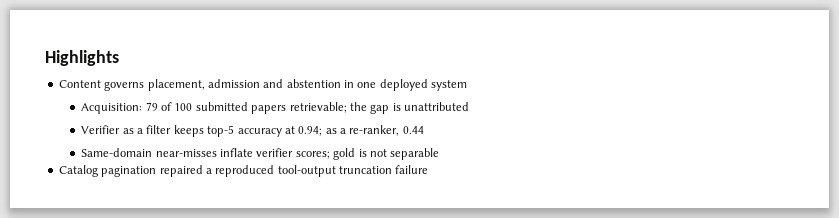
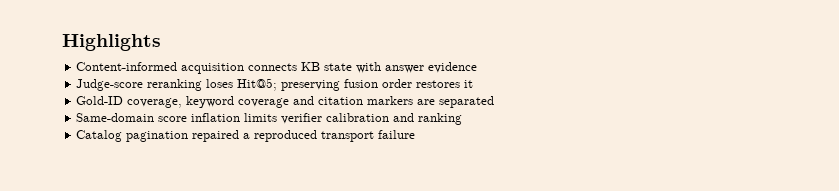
[58,79,468,91] [81,102,470,114] [81,125,424,137] [81,148,440,160] Content governs placement, admission and abstention in one deployed system // Acquisition: 79 of 100 submitted papers retrievable; the gap is unattributed // Verifier as a filter keeps top-5 accuracy at 0.94; as a re-ranker, 0.44 // Same-domain near-misses inflate verifier scores; gold is not separable -> [76,62,478,74] [76,78,474,91] [76,96,495,108] [76,113,463,125] Content-informed acquisition connects KB state with answer evidence // Judge-score reranking loses Hit@5; preserving fusion order restores it // Gold-ID coverage, keyword coverage and citation markers are separated // Same-domain score inflation limits verifier calibration and ranking
[277,165,392,177] tool-output truncation -> [321,131,375,142] transport

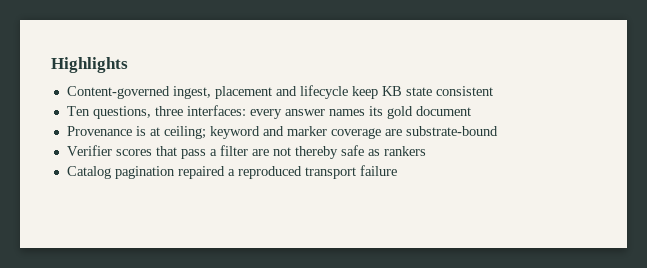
[76,62,478,74] [76,78,474,91] [76,96,495,108] [76,113,463,125] Content-informed acquisition connects KB state with answer evidence // Judge-score reranking loses Hit@5; preserving fusion order restores it // Gold-ID coverage, keyword coverage and citation markers are separated // Same-domain score inflation limits verifier calibration and ranking -> [66,85,493,99] [66,105,471,119] [66,126,498,139] [66,145,426,159] Content-governed ingest, placement and lifecycle keep KB state consistent // Ten questions, three interfaces: every answer names its gold document // Provenance is at ceiling; keyword and marker coverage are substrate-bound // Verifier scores that pass a filter are not thereby safe as rankers

